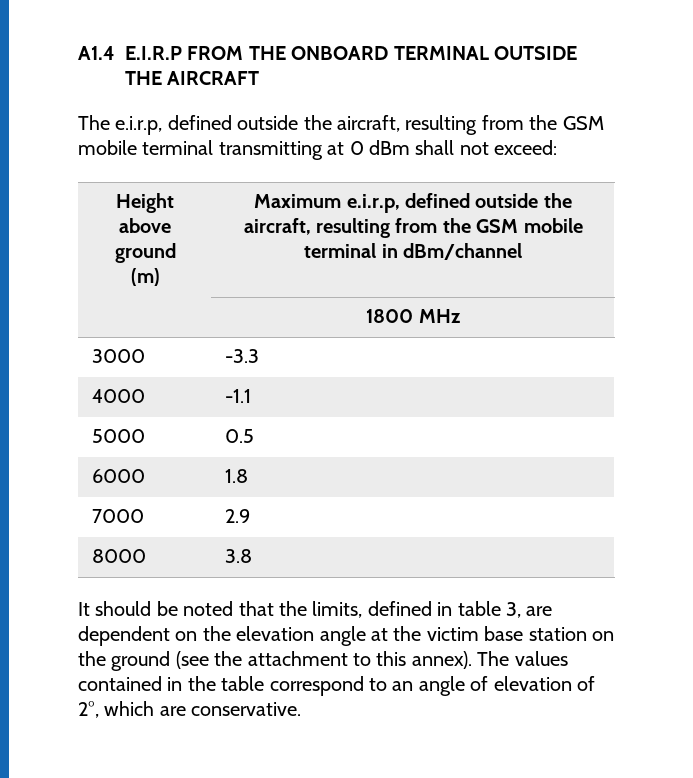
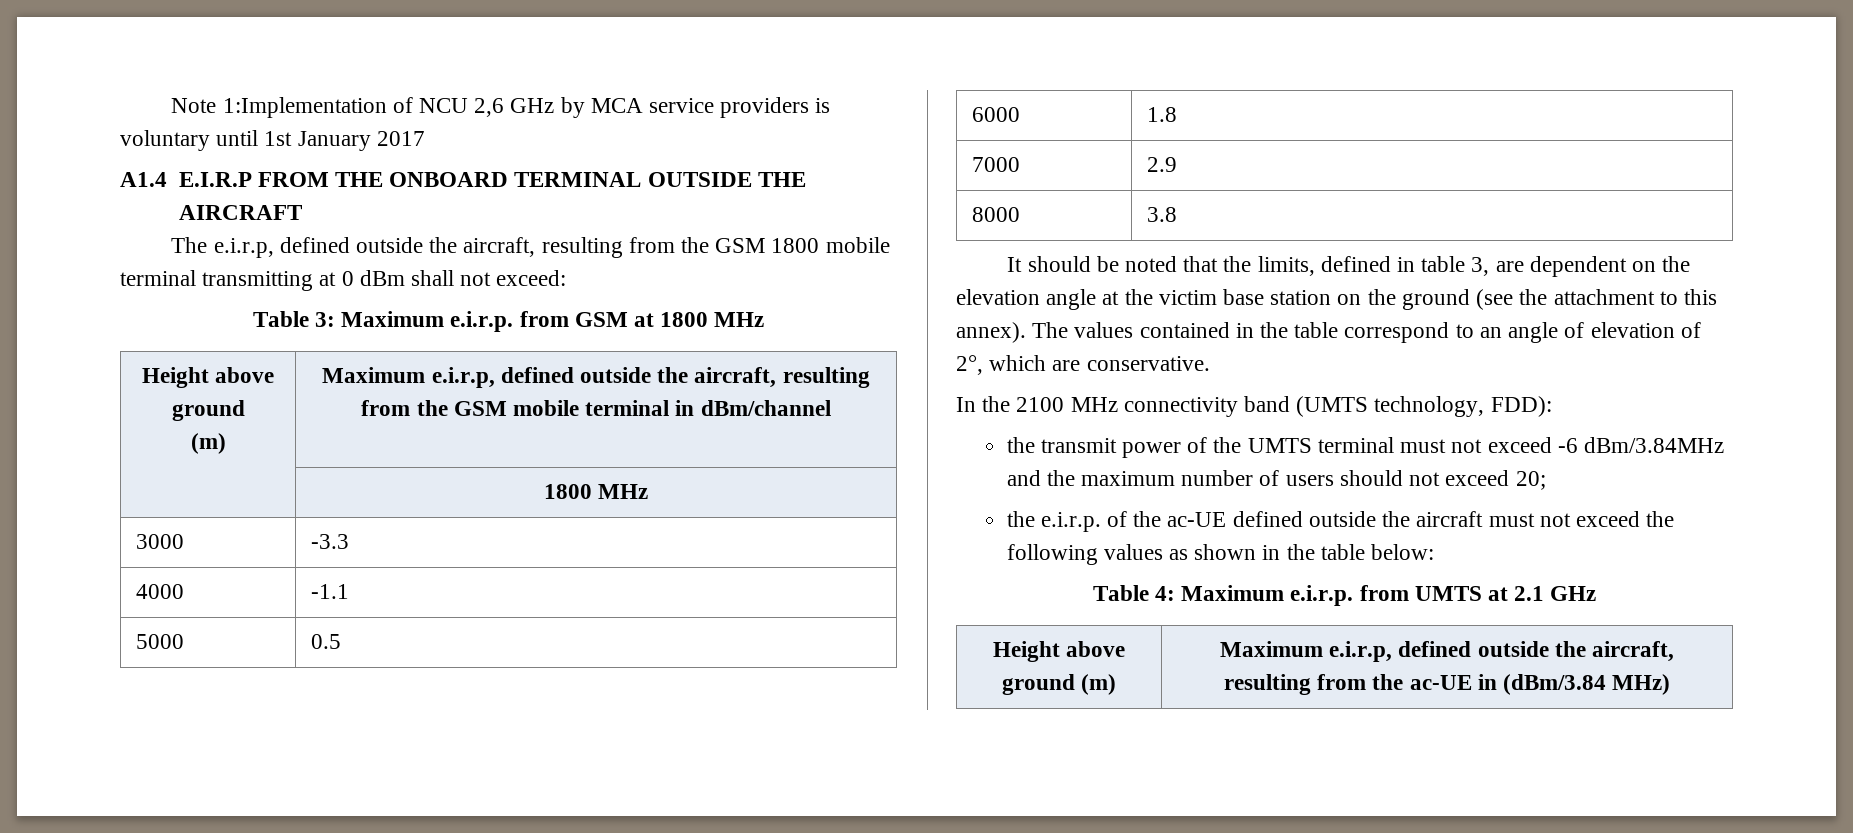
(78, 53) none -> [171,97,831,118] [120,130,425,151] Note 1:Implementation of NCU 2,6 GHz by MCA service providers is voluntary until 1st January 2017 //
(604, 123) none -> [771,238,820,253] 1800
(558, 147) none -> [252,311,765,332] // Table 3: Maximum e.i.r.p. from GSM at 1800 MHz
(302, 709) none -> [956,396,1552,417] [1006,437,1724,458] [1006,470,1546,490] [1006,511,1675,532] [1006,544,1435,565] [1092,585,1597,606] [992,641,1126,662] [1001,674,1117,695] [1219,641,1675,662] [1223,674,1671,695] // In the 2100 MHz connectivity band (UMTS technology, FDD): // the transmit power of the UMTS terminal must not exceed -6 dBm/3.84MHz and the maximum number of users should not exceed 20; // the e.i.r.p. of the ac-UE defined outside the aircraft must not exceed the following values as shown in the table below: // Table 4: Maximum e.i.r.p. from UMTS at 2.1 GHz // Height above ground (m) | Maximum e.i.r.p, defined outside the aircraft, resulting from the ac-UE in (dBm/3.84 MHz)

